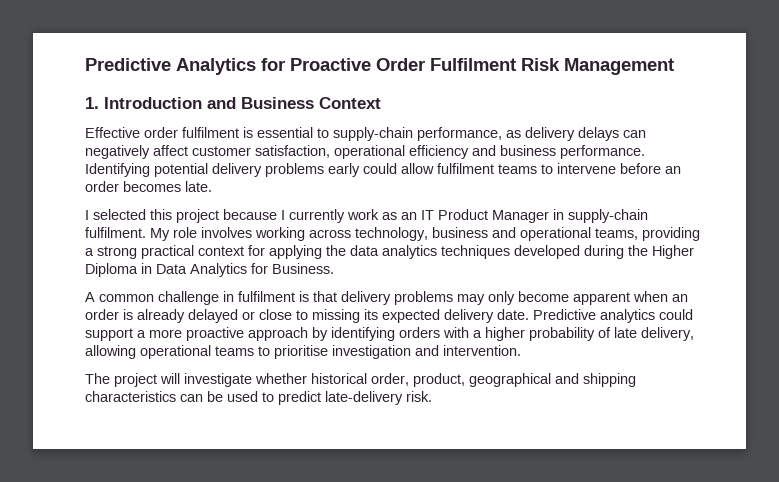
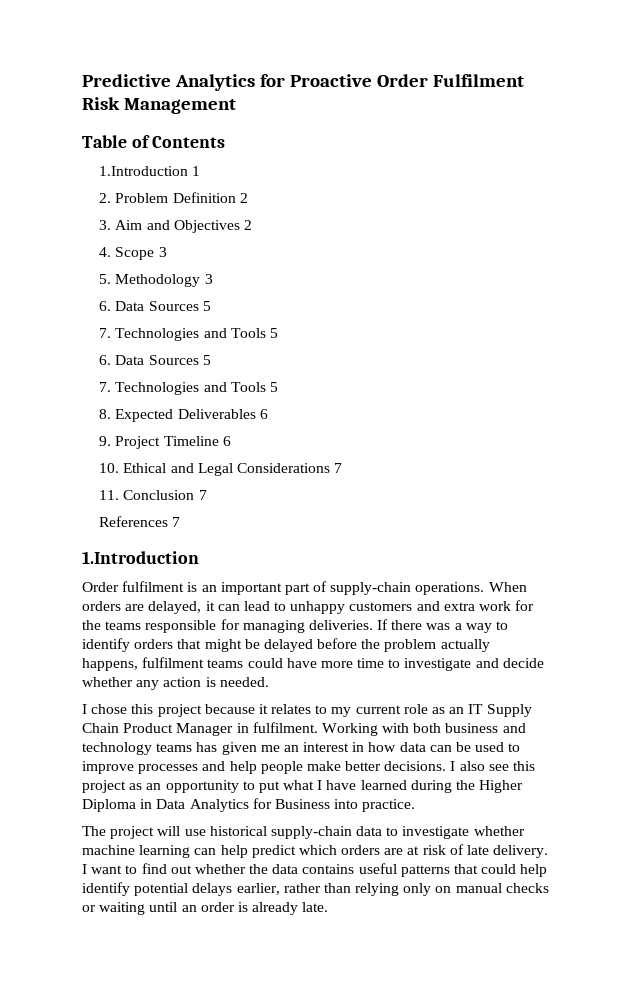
[85,97,381,109] [85,127,646,141] [85,145,645,159] [85,163,681,177] [85,181,212,192] [85,209,146,220] 1. Introduction and Business Context // Effective order fulfilment is essential to supply-chain performance, as delivery delays can negatively affect customer satisfaction, operational efficiency and business performance. Identifying potential delivery problems early could allow fulfilment teams to intervene before an order becomes late. // I selected -> [82,135,226,148] [99,166,201,176] [99,192,248,203] [99,220,252,233] [99,247,167,260] [99,274,213,287] [99,301,211,311] [99,328,278,341] [99,355,211,365] [99,382,278,395] [99,409,268,422] [99,436,231,449] [99,463,343,476] [99,490,207,500] [99,516,181,527] [82,551,199,564] [82,581,527,595] [82,600,535,614] [82,619,509,633] [82,638,490,652] [82,657,544,671] [82,677,269,690] [82,704,128,714] Table of Contents // 1.Introduction 1 // 2. Problem Definition 2 // 3. Aim and Objectives 2 // 4. Scope 3 // 5. Methodology 3 // 6. Data Sources 5 // 7. Technologies and Tools 5 // 6. Data Sources 5 // 7. Technologies and Tools 5 // 8. Expected Deliverables 6 // 9. Project Timeline 6 // 10. Ethical and Legal Considerations 7 // 11. Conclusion 7 // References 7 // 1.Introduction // Order fulfilment is an important part of supply-chain operations. When orders are delayed, it can lead to unhappy customers and extra work for the teams responsible for managing deliveries. If there was a way to identify orders that might be delayed before the problem actually happens, fulfilment teams could have more time to investigate and decide whether any action is needed. // I chose
[281,209,379,223] I currently work -> [258,704,428,717] it relates to my current role
(434, 215) none -> [486,704,532,717] [82,723,119,733] Supply Chain
[568,209,648,223] [85,227,700,241] [85,245,580,259] supply-chain fulfilment. My role involves working across technology, business and operational teams, providing a strong practical context for applying the data analytics techniques developed -> [252,722,526,736] [82,742,521,755] [82,761,536,774] [82,780,407,793] fulfilment. Working with both business and technology teams has given me an interest in how data can be used to improve processes and help people make better decisions. I also see this project as an opportunity to put what I have learned
[272,263,334,274] [85,291,688,305] [85,309,693,323] [85,327,694,341] [85,345,521,359] [85,373,636,387] [85,391,432,405] Business. // A common challenge in fulfilment is that delivery problems may only become apparent when an order is already delayed or close to missing its expected delivery date. Predictive analytics could support a more proactive approach by identifying orders with a higher probability of late delivery, allowing operational teams to prioritise investigation and intervention. // The project will investigate whether historical order, product, geographical and shipping characteristics can be used to predict late-delivery risk. -> [274,799,416,812] [82,826,525,839] [82,844,549,858] [82,863,548,877] [82,882,549,896] [82,902,329,915] Business into practice. // The project will use historical supply-chain data to investigate whether machine learning can help predict which orders are at risk of late delivery. I want to find out whether the data contains useful patterns that could help identify potential delays earlier, rather than relying only on manual checks or waiting until an order is already late.

